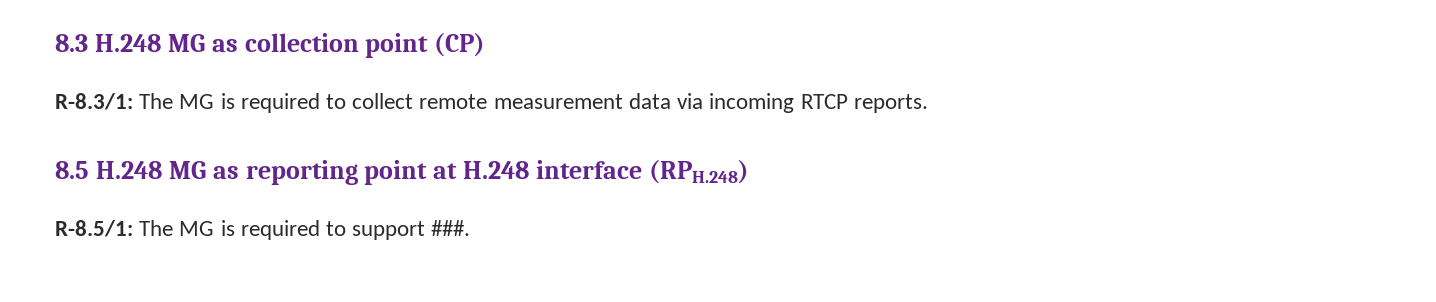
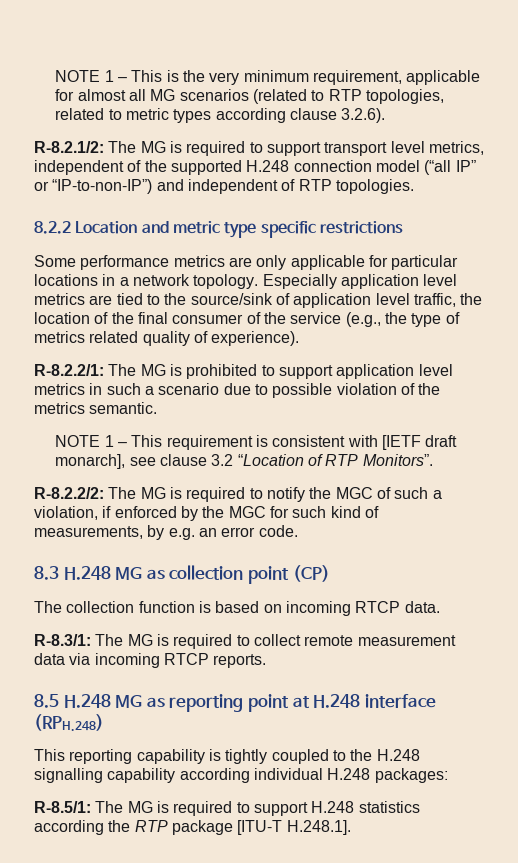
(55, 43) none -> [55,70,481,85] [55,89,444,104] [55,108,386,123] [34,141,484,156] [34,160,476,175] [34,179,414,194] [34,221,403,238] [34,255,459,270] [34,274,458,289] [34,293,483,308] [34,312,460,327] [34,331,300,346] [34,364,453,379] [34,383,441,398] [34,402,158,414] [55,435,458,450] [55,454,433,469] [34,487,442,502] [34,506,379,521] [34,525,298,540] NOTE 1 – This is the very minimum requirement, applicable for almost all MG scenarios (related to RTP topologies, related to metric types according clause 3.2.6). // R-8.2.1/2: The MG is required to support transport level metrics, independent of the supported H.248 connection model (“all IP” or “IP-to-non-IP”) and independent of RTP topologies. // 8.2.2 Location and metric type specific restrictions // Some performance metrics are only applicable for particular locations in a network topology. Especially application level metrics are tied to the source/sink of application level traffic, the location of the final consumer of the service (e.g., the type of metrics related quality of experience). // R-8.2.2/1: The MG is prohibited to support application level metrics in such a scenario due to possible violation of the metrics semantic. // NOTE 1 – This requirement is consistent with [IETF draft monarch], see clause 3.2 “Location of RTP Monitors”. // R-8.2.2/2: The MG is required to notify the MGC of such a violation, if enforced by the MGC for such kind of measurements, by e.g. an error code. //
(486, 45) none -> [34,601,440,616] // The collection function is based on incoming RTCP data.
(749, 172) none -> [34,749,420,764] [34,768,448,783] // This reporting capability is tightly coupled to the H.248 signalling capability according individual H.248 packages:
[431,220,471,236] ###. -> [311,801,420,813] [34,820,351,835] H.248 statistics according the RTP package [ITU-T H.248.1].

